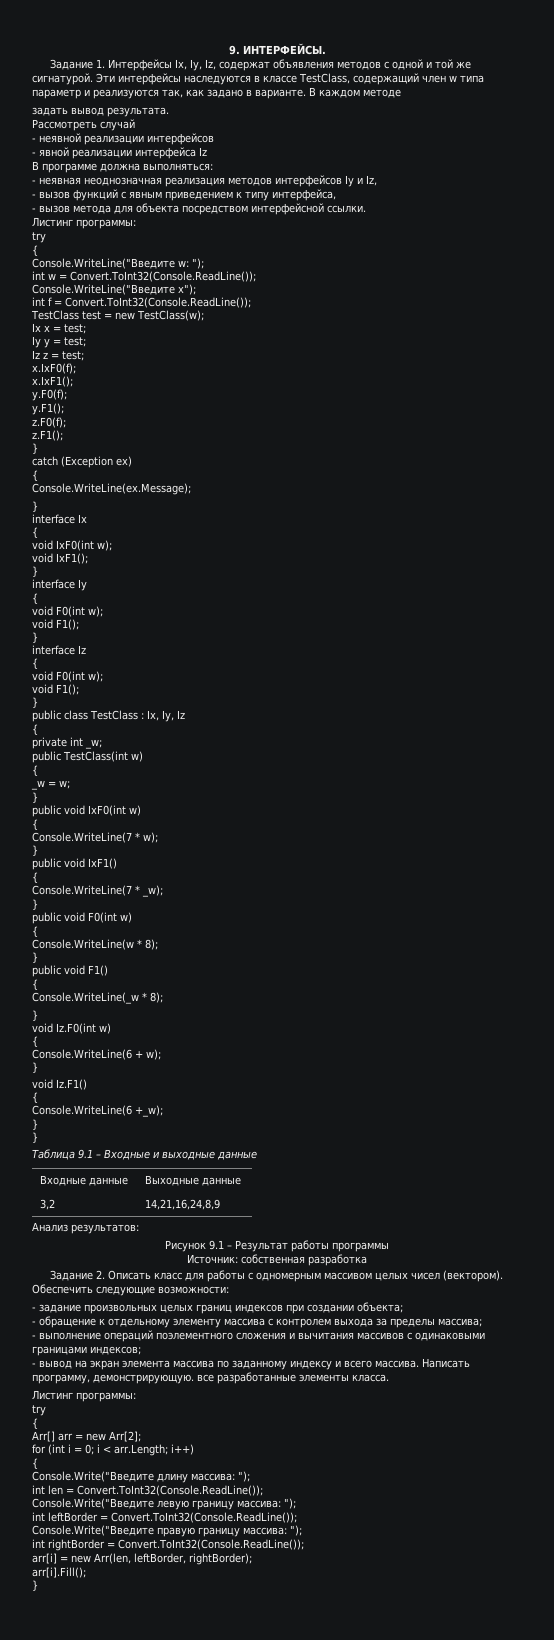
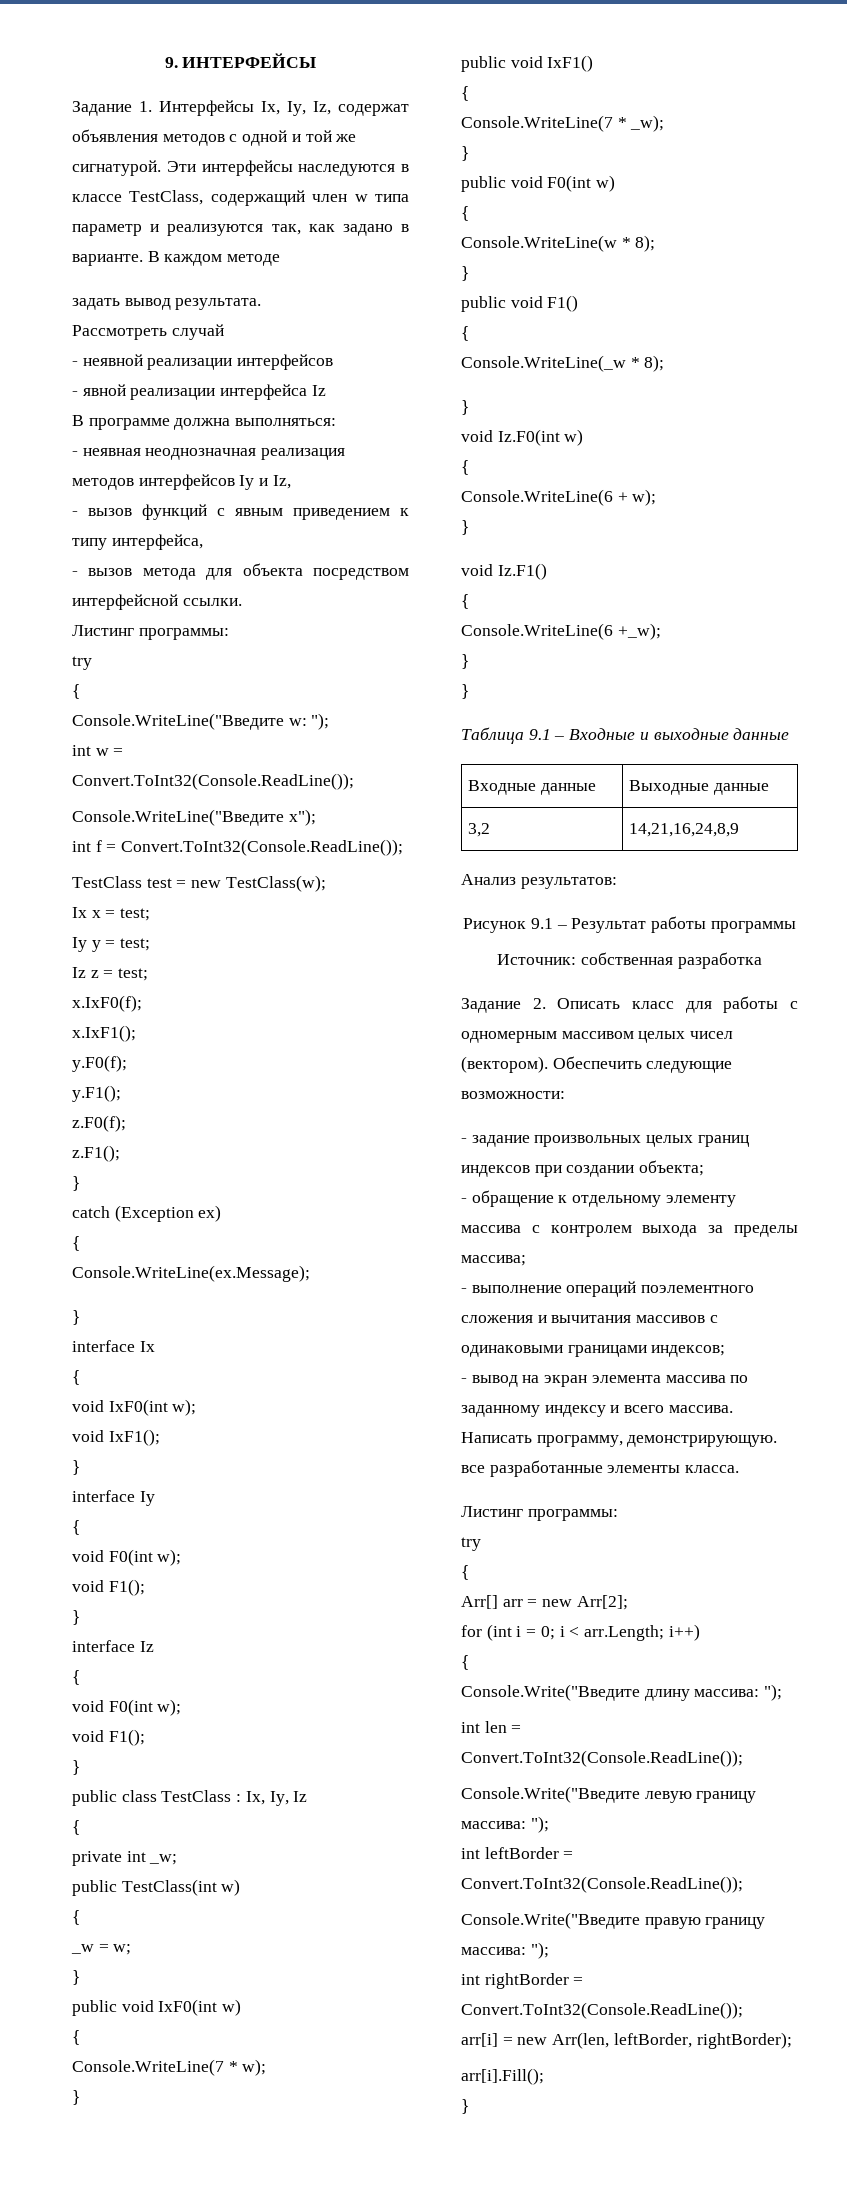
[242,43,326,55] ИНТЕРФЕЙСЫ. -> [182,53,317,68] ИНТЕРФЕЙСЫ

